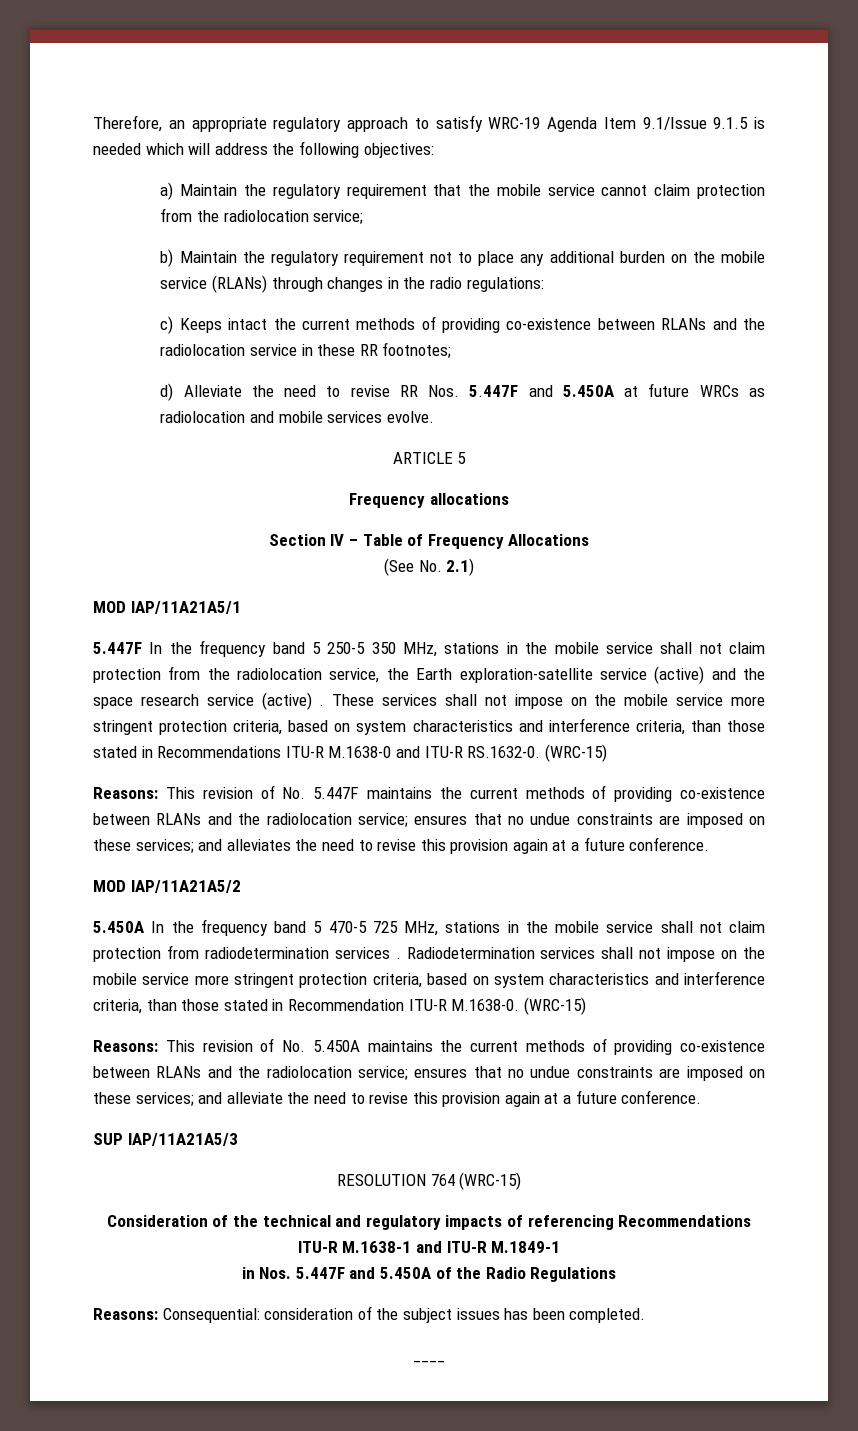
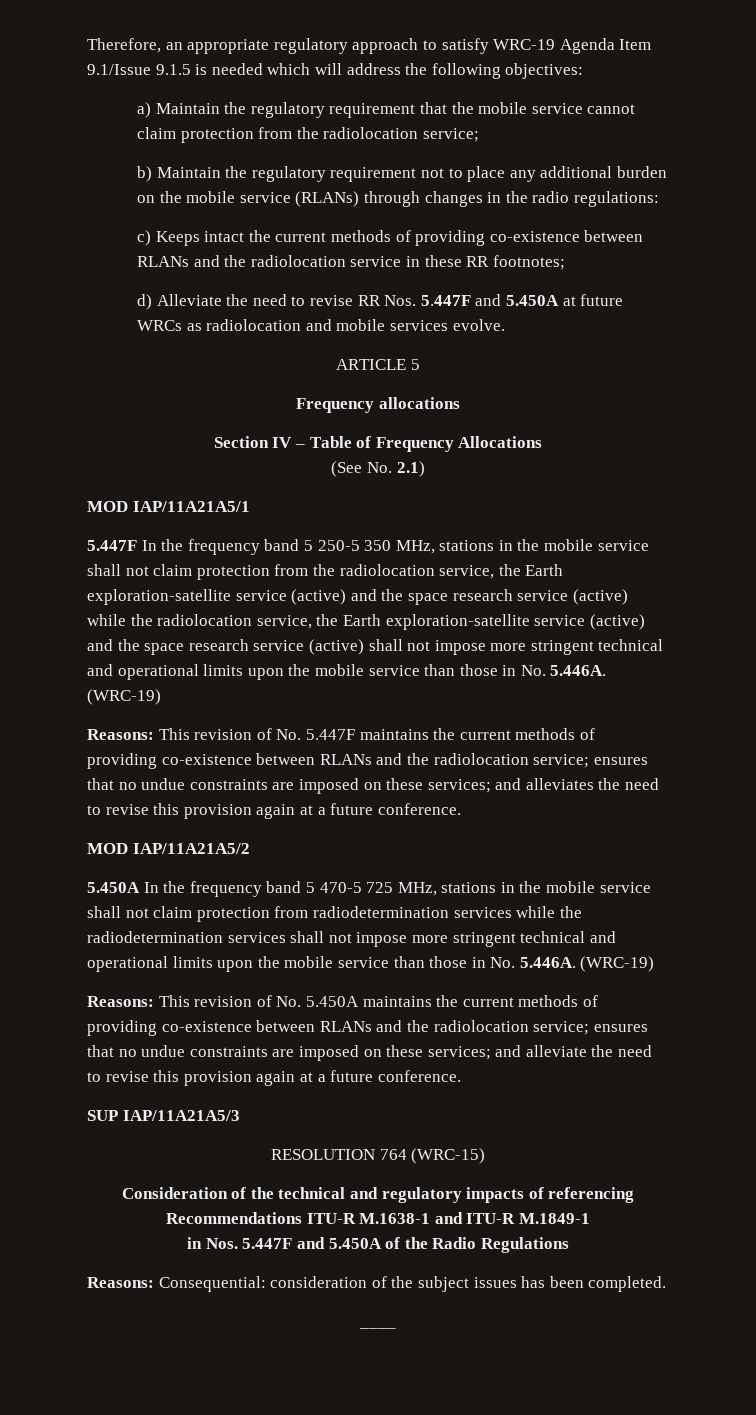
[319,694,765,709] [93,718,765,735] [93,744,607,762] . These services shall not impose on the mobile service more stringent protection criteria, based on system characteristics and interference criteria, than those stated in Recommendations ITU-R M.1638-0 and ITU-R RS.1632-0. (WRC-15) -> [87,614,645,630] [87,639,664,655] [87,664,607,680] [87,689,161,705] while the radiolocation service, the Earth exploration-satellite service (active) and the space research service (active) shall not impose more stringent technical and operational limits upon the mobile service than those in No. 5.446A. (WRC-19)
[395,947,765,962] [93,971,766,988] [93,997,586,1015] . Radiodetermination services shall not impose on the mobile service more stringent protection criteria, based on system characteristics and interference criteria, than those stated in Recommendation ITU-R M.1638-0. (WRC-15) -> [516,906,582,918] [87,931,616,947] [87,956,655,972] while the radiodetermination services shall not impose more stringent technical and operational limits upon the mobile service than those in No. 5.446A. (WRC-19)

